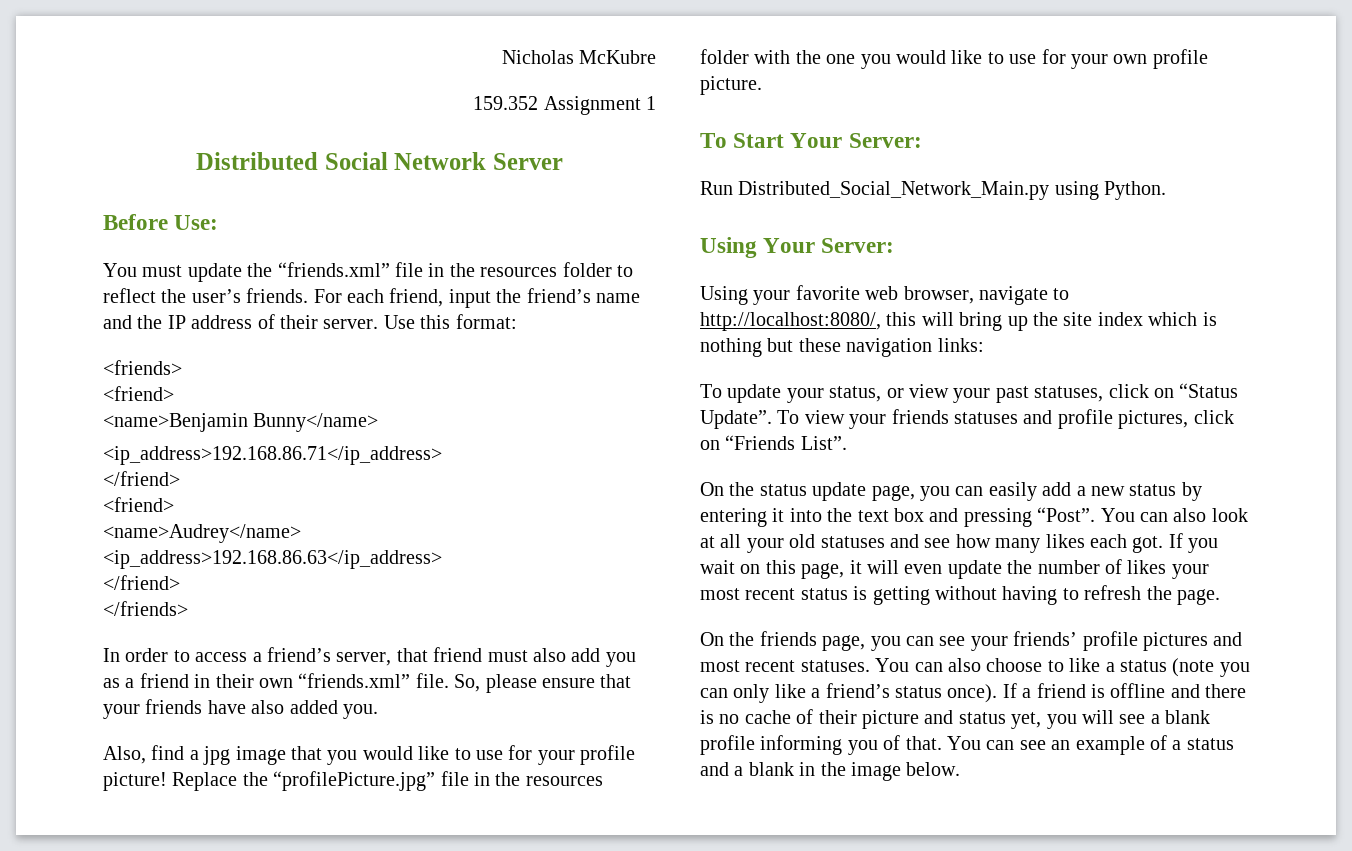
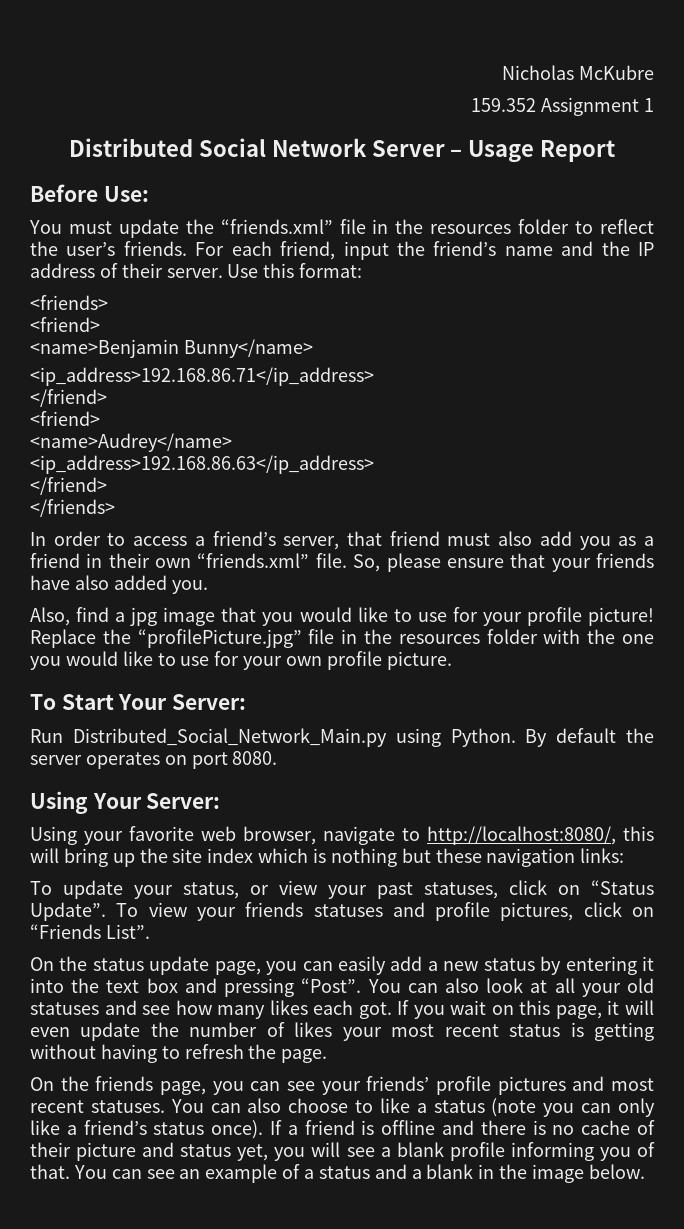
(563, 161) none -> [450,140,616,163] – Usage Report
(1167, 190) none -> [525,728,654,747] [30,751,278,769] By default the server operates on port 8080.

